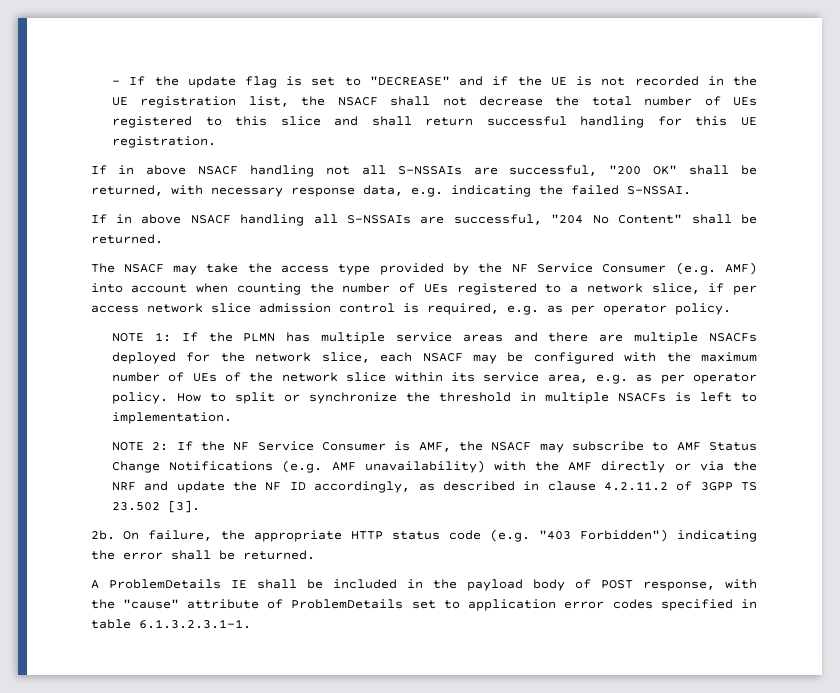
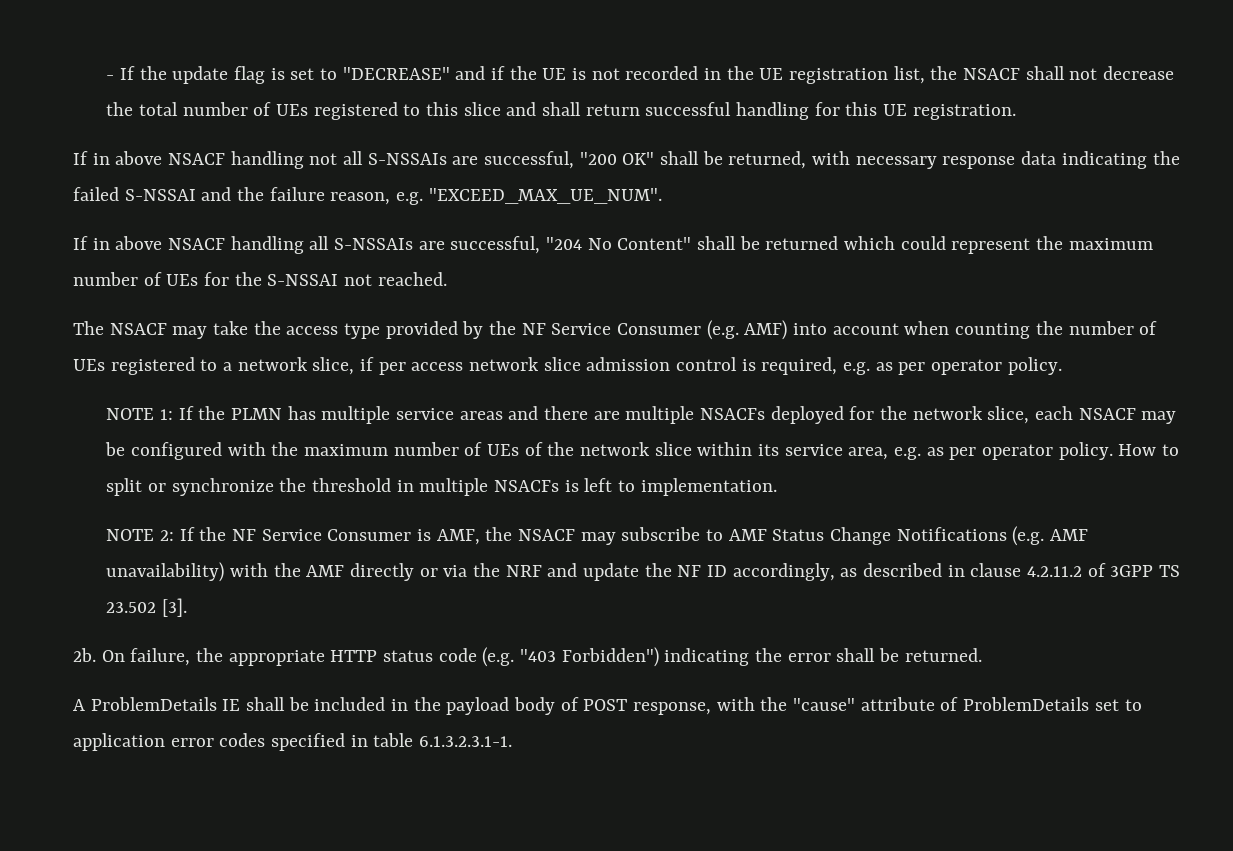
[362,185,443,197] data, e.g. -> [1021,151,1057,165] data
[626,186,691,195] S-NSSAI. -> [124,187,662,205] S-NSSAI and the failure reason, e.g. "EXCEED_MAX_UE_NUM".
[90,234,163,244] returned. -> [765,236,1153,254] [73,272,447,286] returned which could represent the maximum number of UEs for the S-NSSAI not reached.

